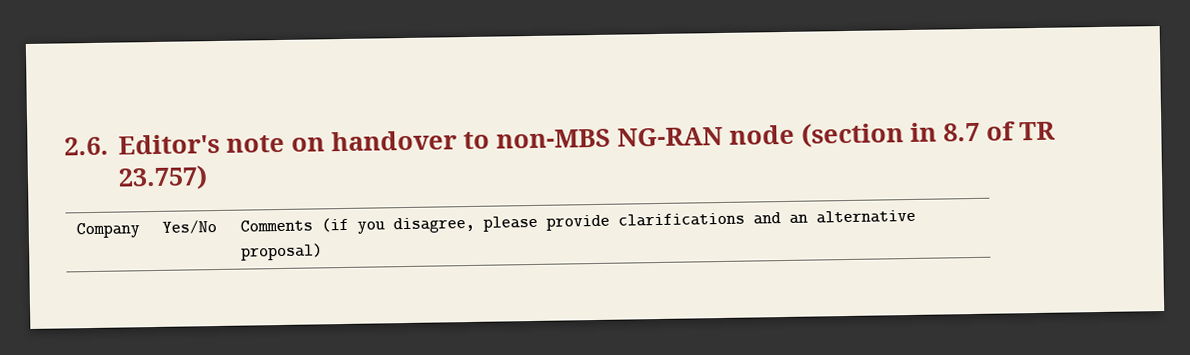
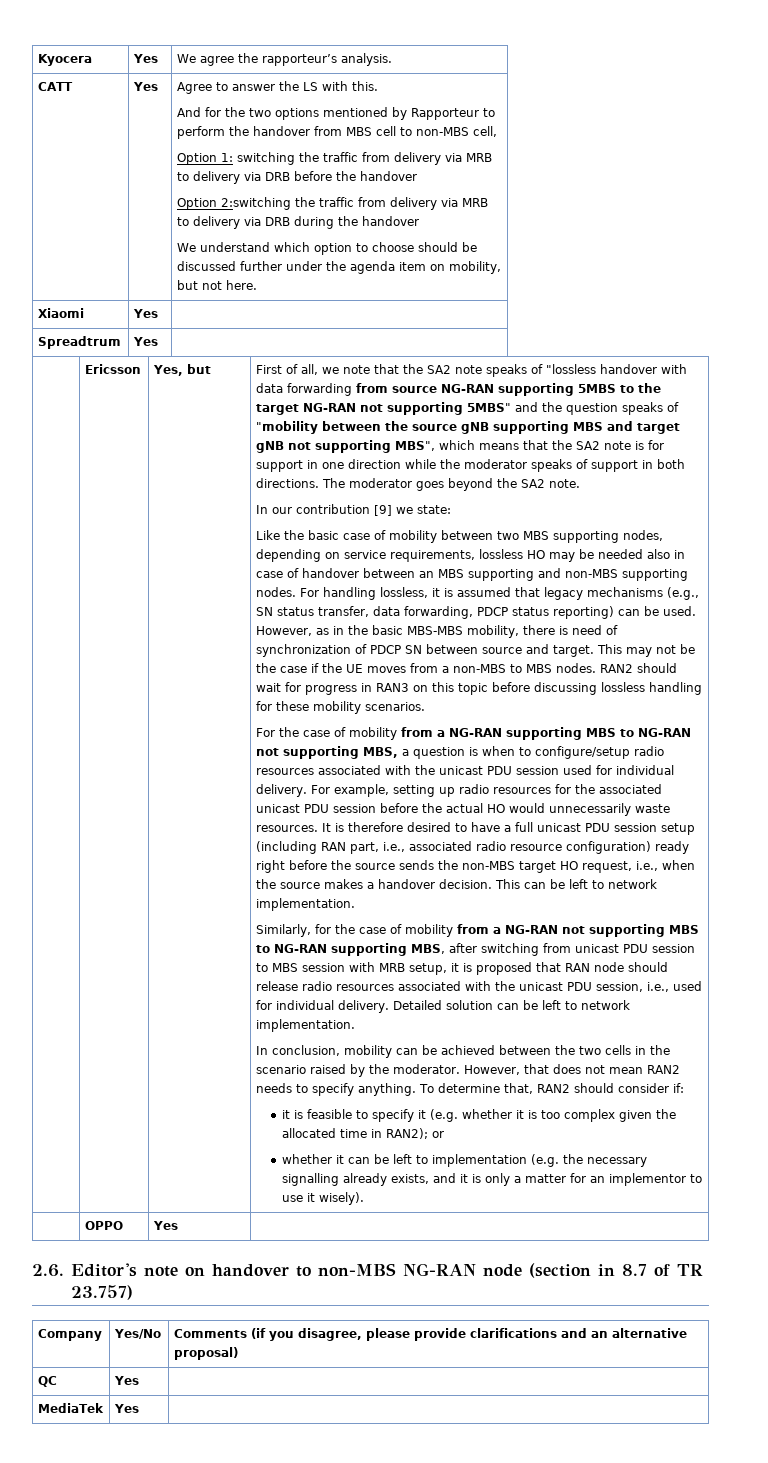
(64, 146) none -> [37,54,92,66] [132,54,158,63] [176,53,392,66] [37,82,73,91] [132,82,158,91] [176,81,378,94] [176,107,495,120] [176,126,497,139] [176,152,492,165] [176,171,417,184] [176,197,488,210] [176,216,419,229] [176,242,477,255] [176,261,501,274] [176,280,257,290] [37,308,84,318] [132,309,158,318] [37,336,121,349] [132,337,158,346] [84,364,141,374] [152,364,211,376] [255,364,687,377] [255,383,661,396] [255,402,679,415] [255,421,680,434] [255,440,664,453] [255,459,685,472] [255,478,580,491] [255,504,451,516] [255,530,663,543] [255,549,685,562] [255,568,688,581] [255,587,699,600] [255,606,696,619] [255,625,618,638] [255,644,695,657] [255,663,677,673] [255,682,702,695] [255,701,425,714] [255,727,691,740] [255,746,664,759] [255,765,674,775] [255,784,662,797] [255,803,670,816] [255,822,695,835] [255,841,689,854] [255,860,695,873] [255,879,657,889] [255,898,355,911] [255,924,699,937] [255,943,695,956] [255,962,668,975] [255,981,702,992] [255,1000,630,1013] [255,1019,355,1032] [255,1045,670,1058] [255,1064,680,1077] [255,1083,684,1096] [281,1109,676,1122] [281,1128,444,1139] [281,1154,647,1167] [281,1173,702,1186] [281,1192,364,1205] [84,1221,123,1230] [152,1221,178,1230] Kyocera | Yes | We agree the rapporteur’s analysis. // CATT | Yes | Agree to answer the LS with this. // And for the two options mentioned by Rapporteur to perform the handover from MBS cell to non-MBS cell, // Option 1: switching the traffic from delivery via MRB to delivery via DRB before the handover // Option 2:switching the traffic from delivery via MRB to delivery via DRB during the handover // We understand which option to choose should be discussed further under the agenda item on mobility, but not here. // Xiaomi | Yes | // Spreadtrum | Yes | // | Ericsson | Yes, but | First of all, we note that the SA2 note speaks of "lossless handover with data forwarding from source NG-RAN supporting 5MBS to the target NG-RAN not supporting 5MBS" and the question speaks of "mobility between the source gNB supporting MBS and target gNB not supporting MBS", which means that the SA2 note is for support in one direction while the moderator speaks of support in both directions. The moderator goes beyond the SA2 note. // In our contribution [9] we state: // Like the basic case of mobility between two MBS supporting nodes, depending on service requirements, lossless HO may be needed also in case of handover between an MBS supporting and non-MBS supporting nodes. For handling lossless, it is assumed that legacy mechanisms (e.g., SN status transfer, data forwarding, PDCP status reporting) can be used. However, as in the basic MBS-MBS mobility, there is need of synchronization of PDCP SN between source and target. This may not be the case if the UE moves from a non-MBS to MBS nodes. RAN2 should wait for progress in RAN3 on this topic before discussing lossless handling for these mobility scenarios. // For the case of mobility from a NG-RAN supporting MBS to NG-RAN not supporting MBS, a question is when to configure/setup radio resources associated with the unicast PDU session used for individual delivery. For example, setting up radio resources for the associated unicast PDU session before the actual HO would unnecessarily waste resources. It is therefore desired to have a full unicast PDU session setup (including RAN part, i.e., associated radio resource configuration) ready right before the source sends the non-MBS target HO request, i.e., when the source makes a handover decision. This can be left to network implementation. // Similarly, for the case of mobility from a NG-RAN not supporting MBS to NG-RAN supporting MBS, after switching from unicast PDU session to MBS session with MRB setup, it is proposed that RAN node should release radio resources associated with the unicast PDU session, i.e., used for individual delivery. Detailed solution can be left to network implementation. // In conclusion, mobility can be achieved between the two cells in the scenario raised by the moderator. However, that does not mean RAN2 needs to specify anything. To determine that, RAN2 should consider if: // it is feasible to specify it (e.g. whether it is too complex given the allocated time in RAN2); or // whether it can be left to implementation (e.g. the necessary signalling already exists, and it is only a matter for an implementor to use it wisely). // | OPPO | Yes | //
(324, 252) none -> [37,1376,57,1387] [113,1376,139,1385] [37,1403,104,1413] [113,1404,139,1413] // QC | Yes | // MediaTek | Yes |

